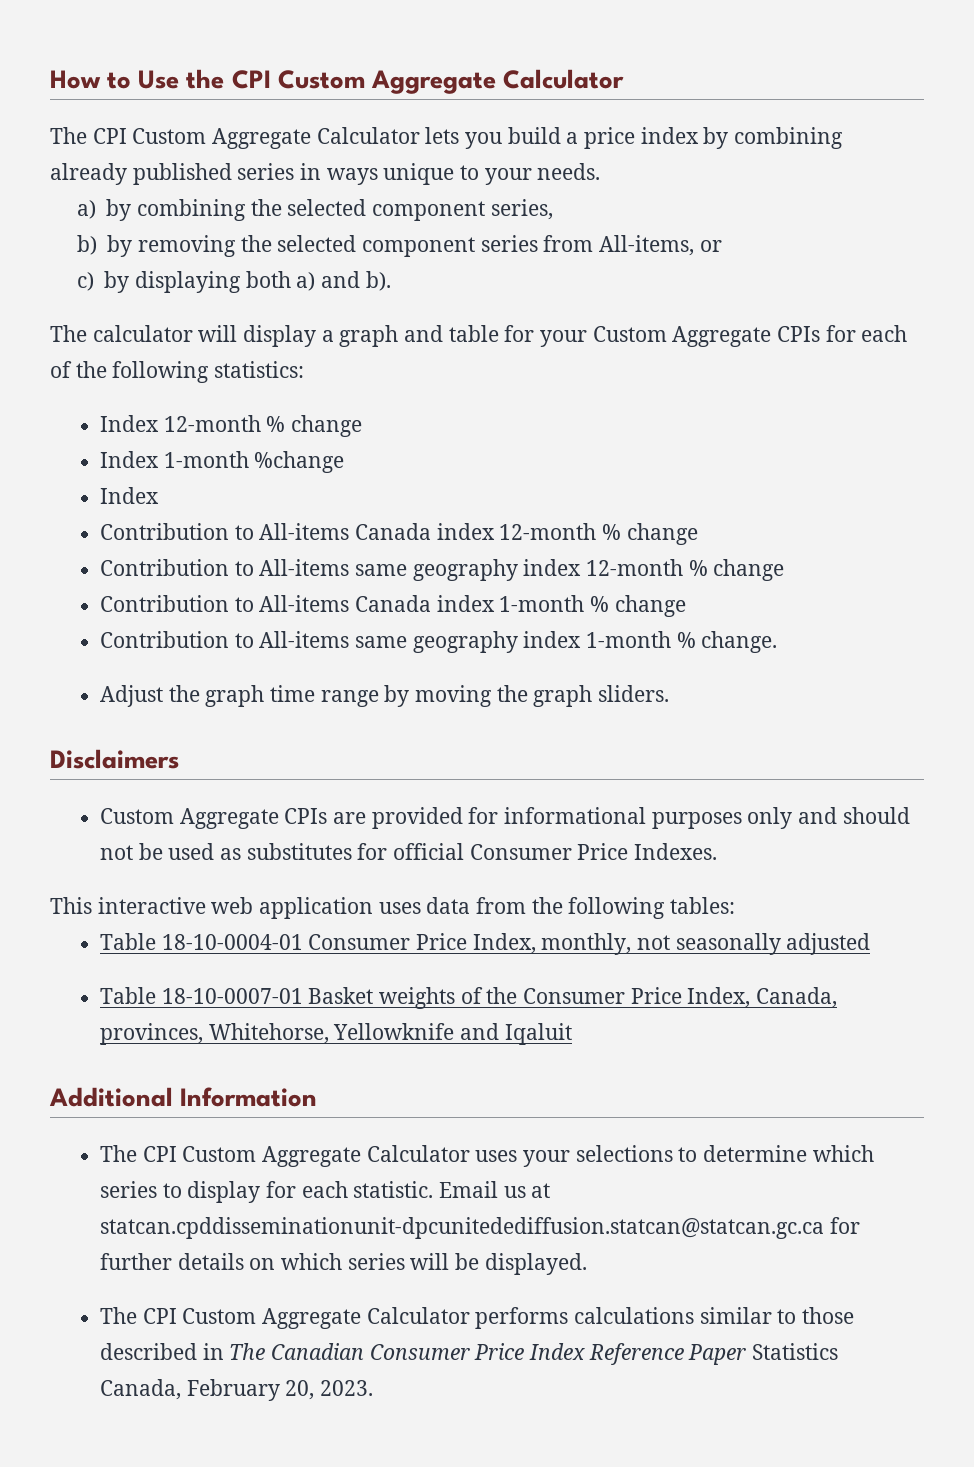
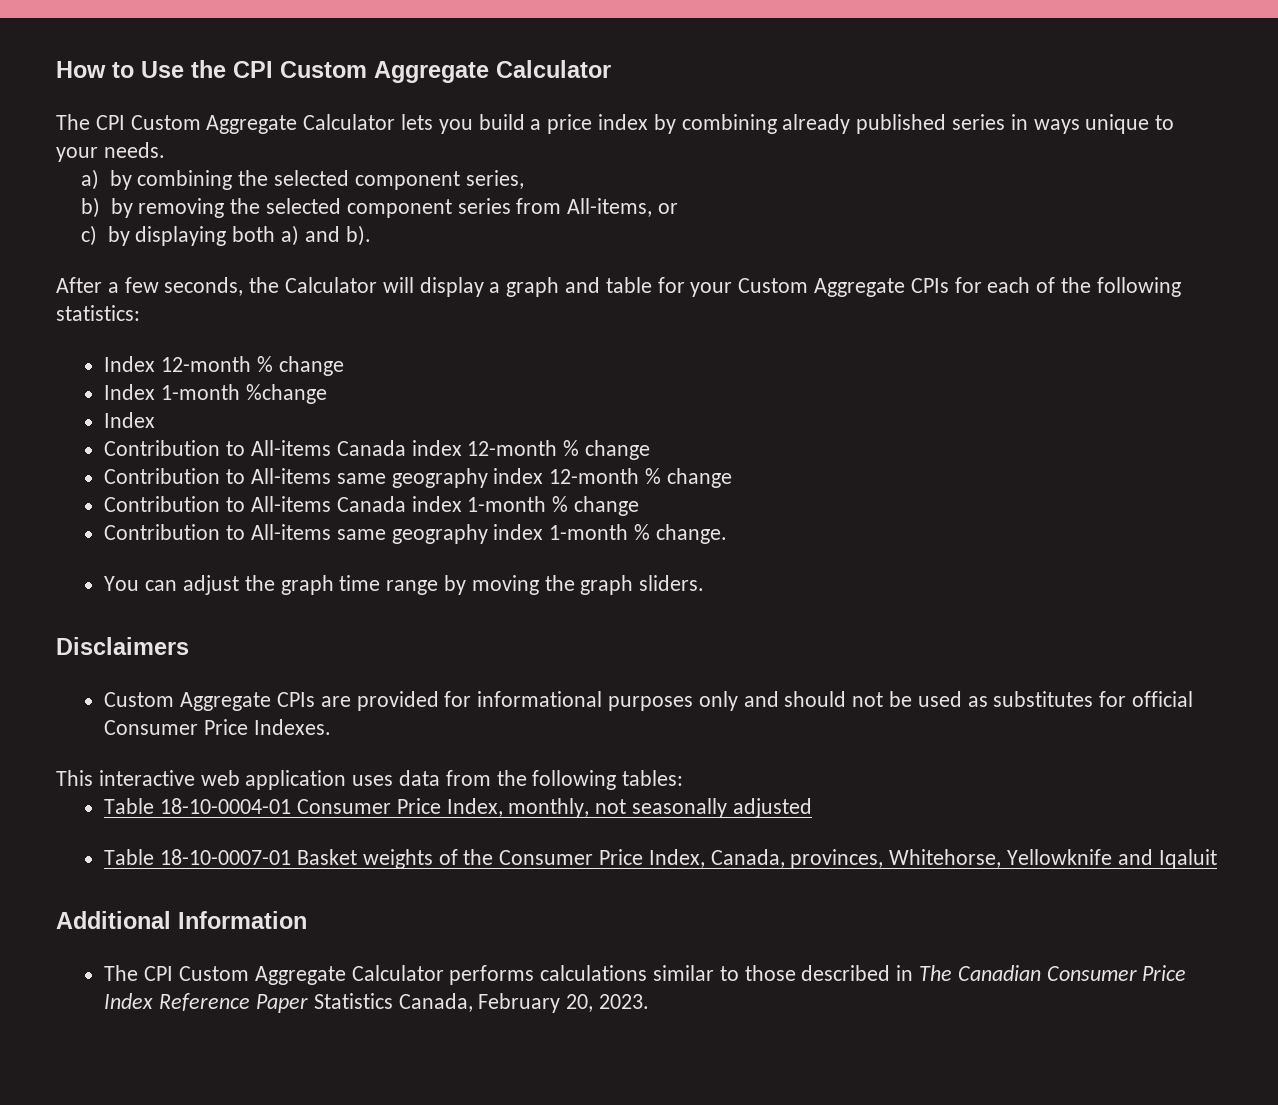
[50,325,193,342] The calculator -> [56,277,378,296] After a few seconds, the Calculator
[99,685,163,707] Adjust -> [104,575,240,595] You can adjust
[99,1145,874,1167] [99,1181,551,1203] [99,1217,860,1239] [99,1253,587,1275] // The CPI Custom Aggregate Calculator uses your selections to determine which series to display for each statistic. Email us at statcan.cpddisseminationunit-dpcunitedediffusion.statcan@statcan.gc.ca for further details on which series will be displayed. -> (307, 920) none

